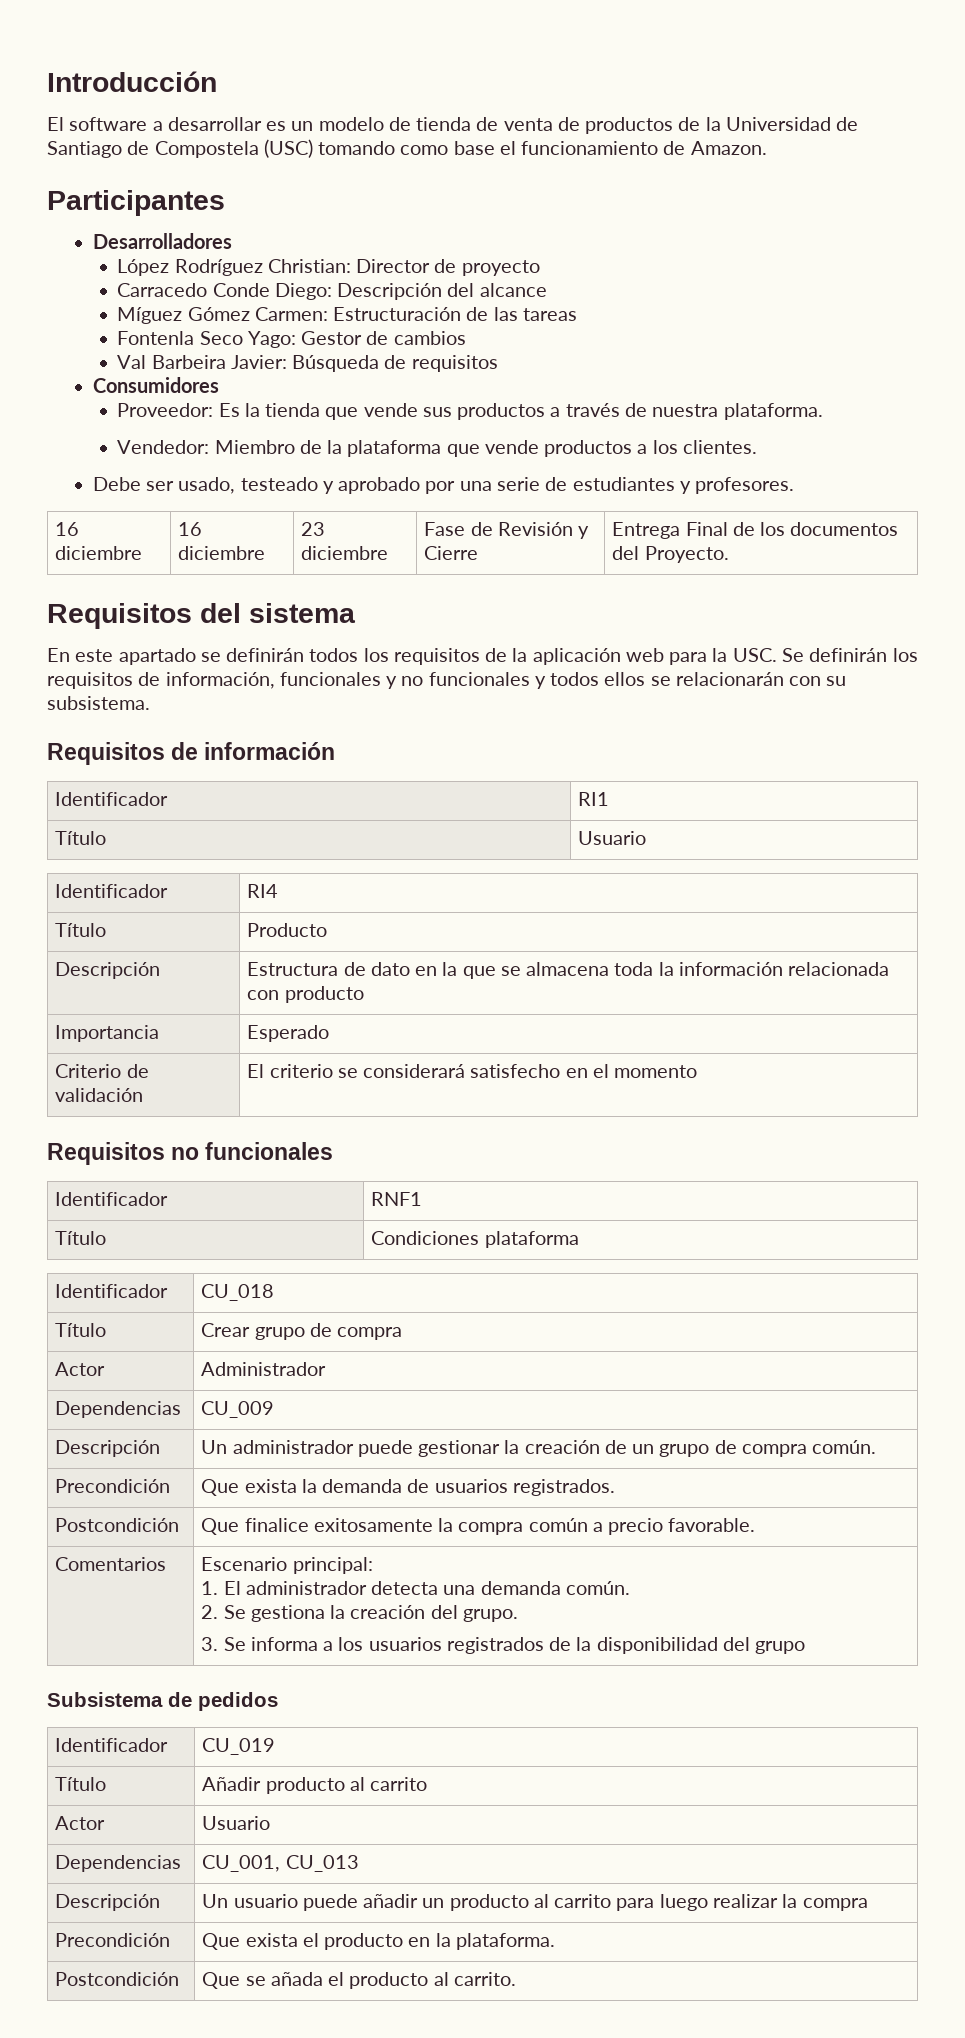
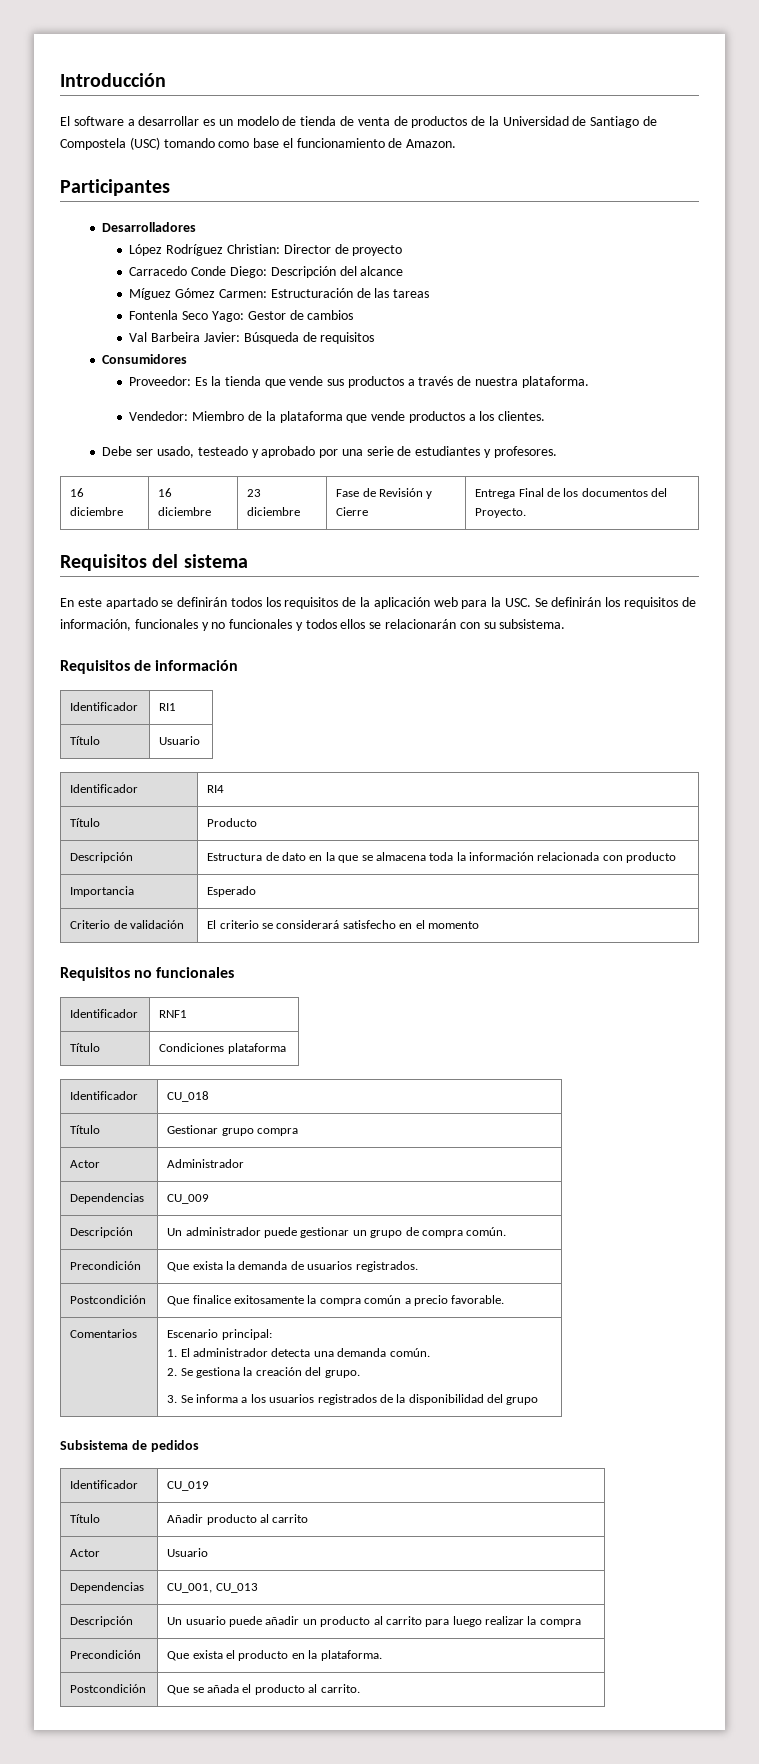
[201,1323,332,1340] Crear grupo de -> [167,1125,254,1136] Gestionar grupo
[504,1440,627,1454] la creación de -> (350, 1232) none

